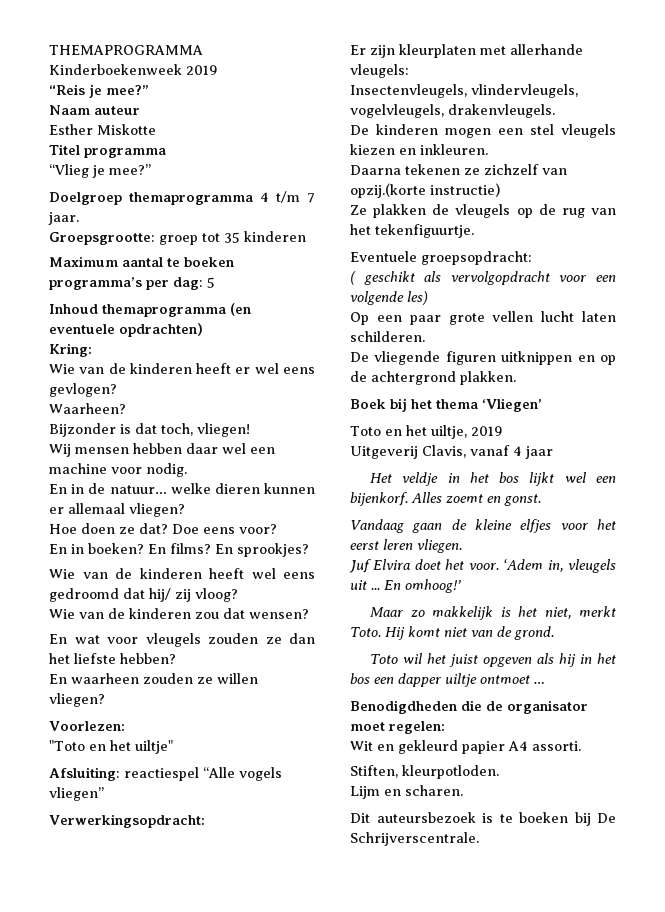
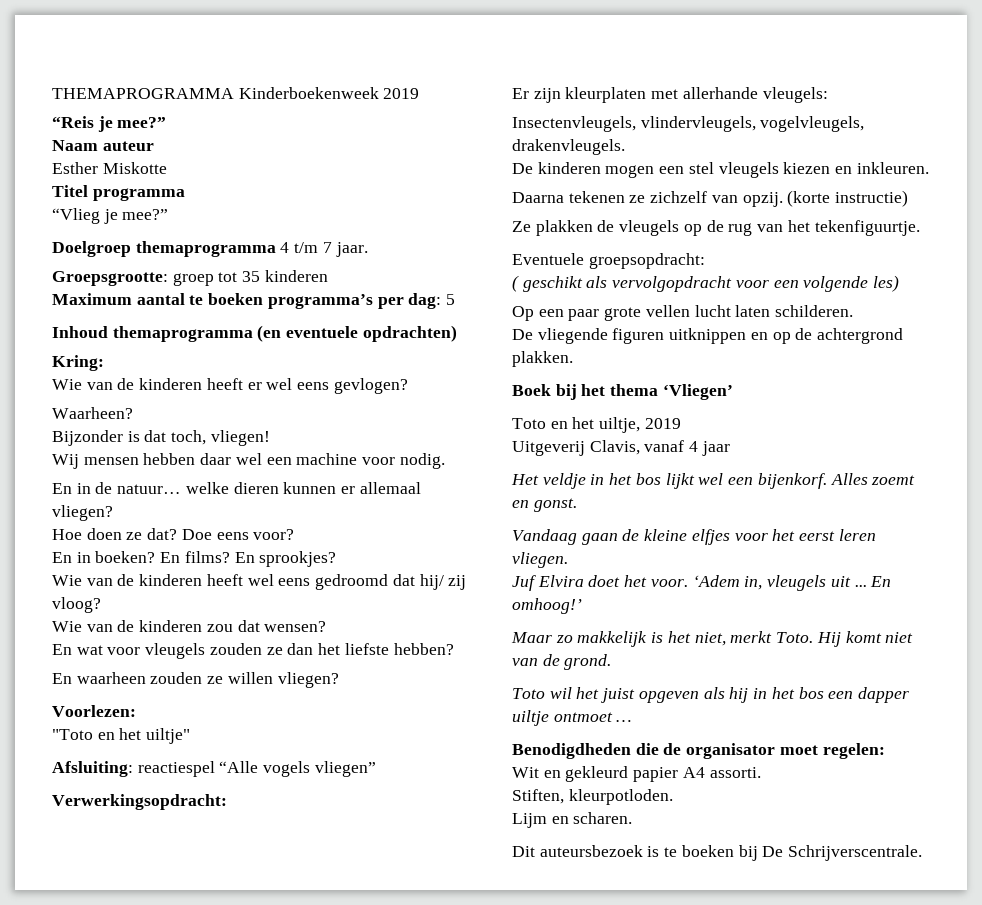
[350,183,426,198] opzij.(korte -> [742,190,831,207] opzij. (korte

